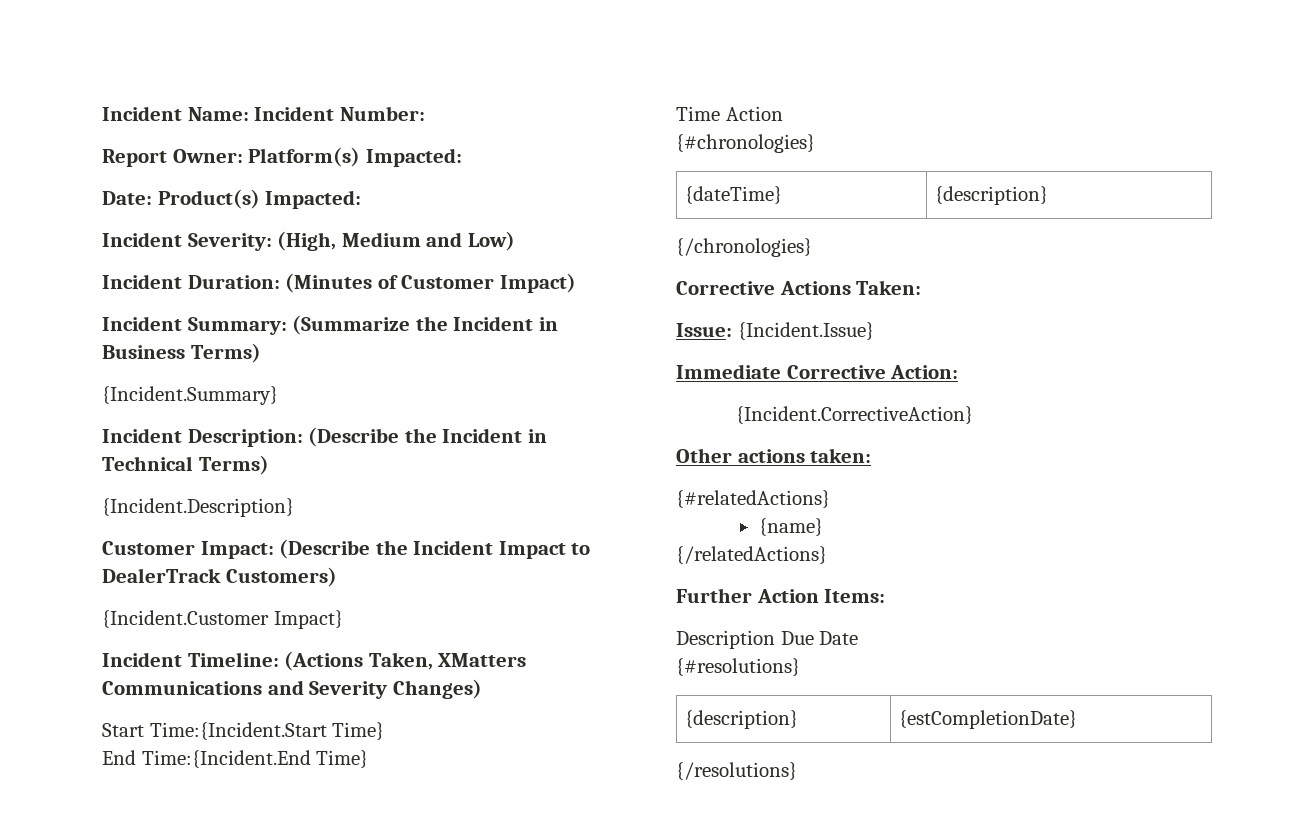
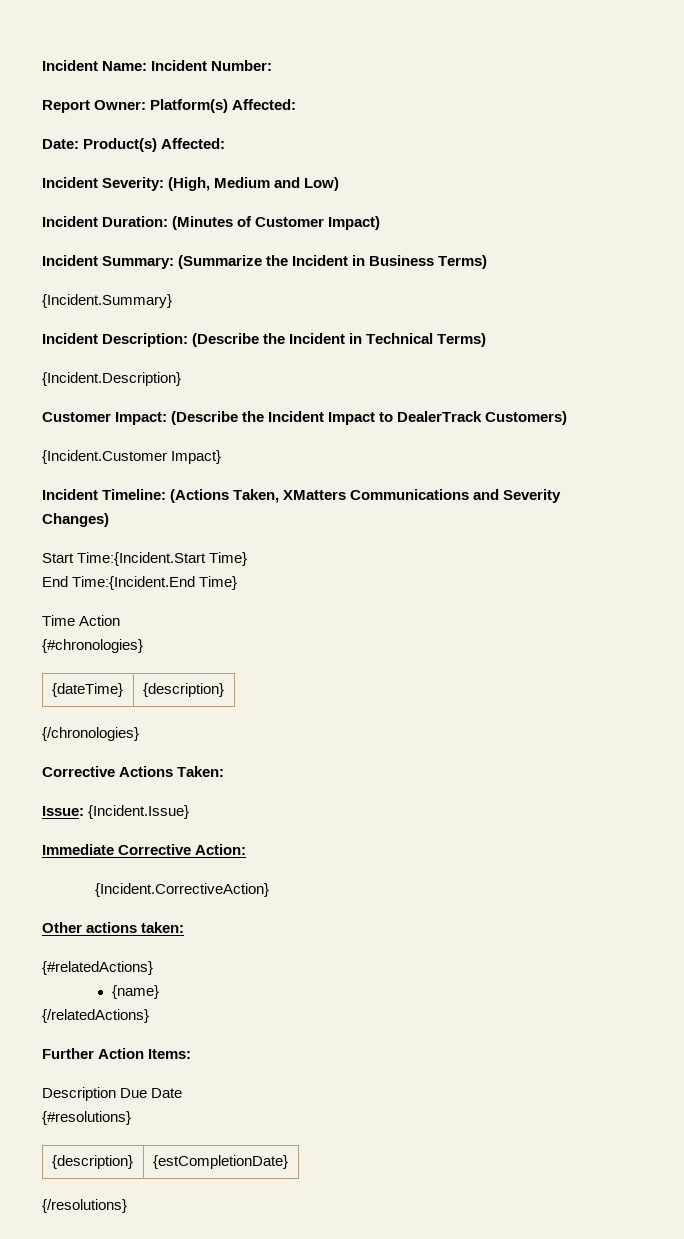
[365,148,462,167] Impacted: -> [232,99,297,110] Affected:
[265,190,362,209] Impacted: -> [161,138,226,149] Affected:

